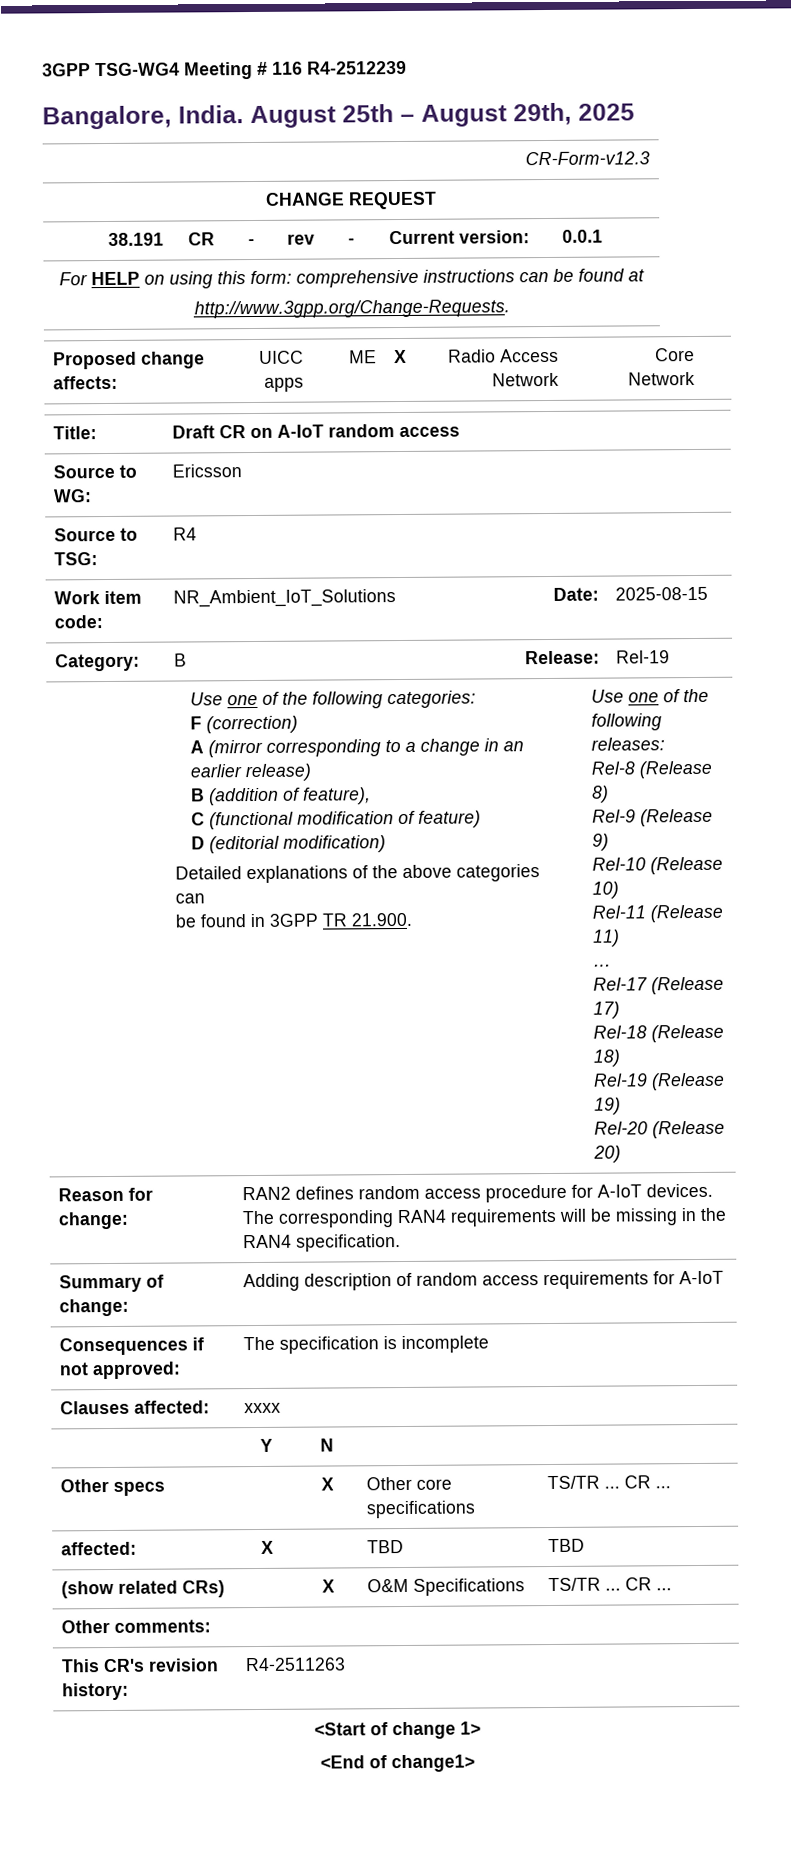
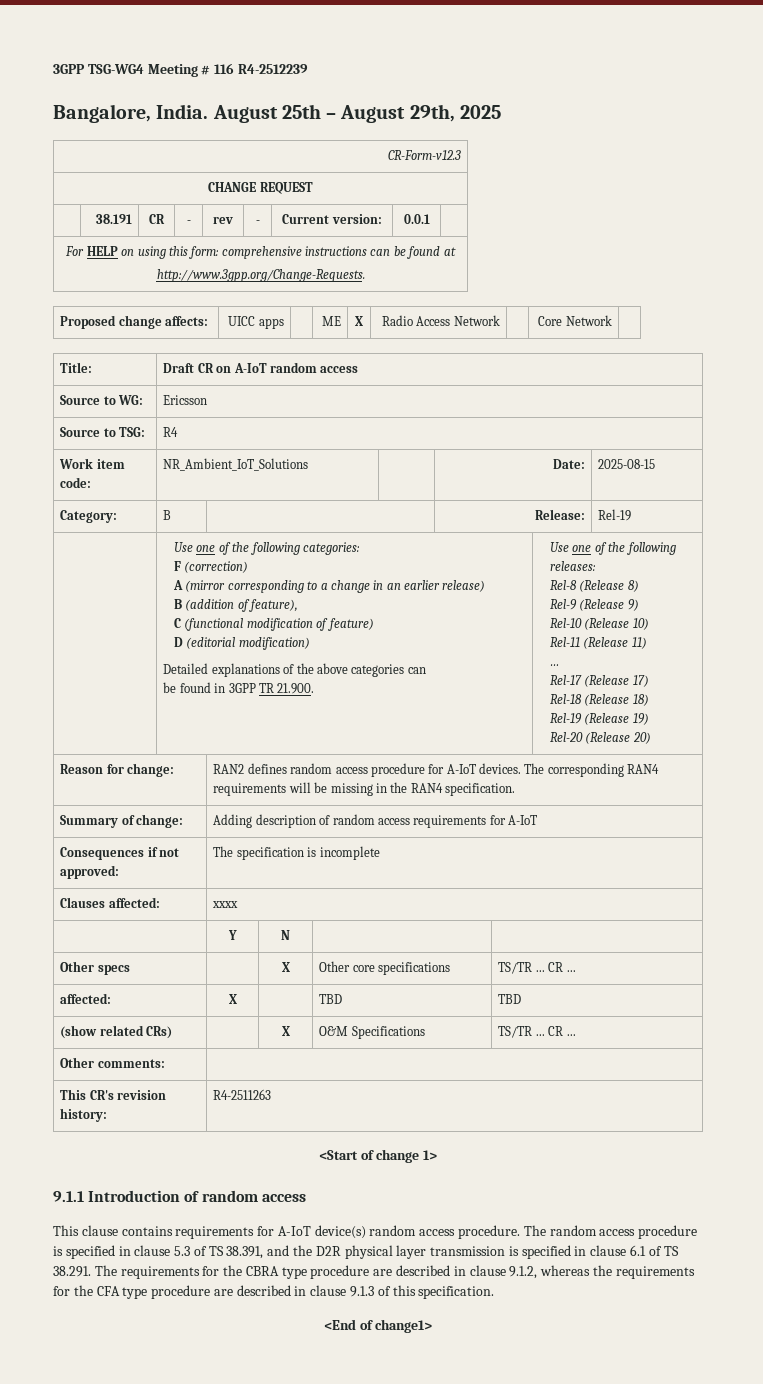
(481, 1728) none -> [53,1190,306,1202] [53,1225,698,1239] [53,1245,679,1259] [53,1265,695,1279] [53,1285,495,1299] // 9.1.1 Introduction of random access // This clause contains requirements for A-IoT device(s) random access procedure. The random access procedure is specified in clause 5.3 of TS 38.391, and the D2R physical layer transmission is specified in clause 6.1 of TS 38.291. The requirements for the CBRA type procedure are described in clause 9.1.2, whereas the requirements for the CFA type procedure are described in clause 9.1.3 of this specification.

